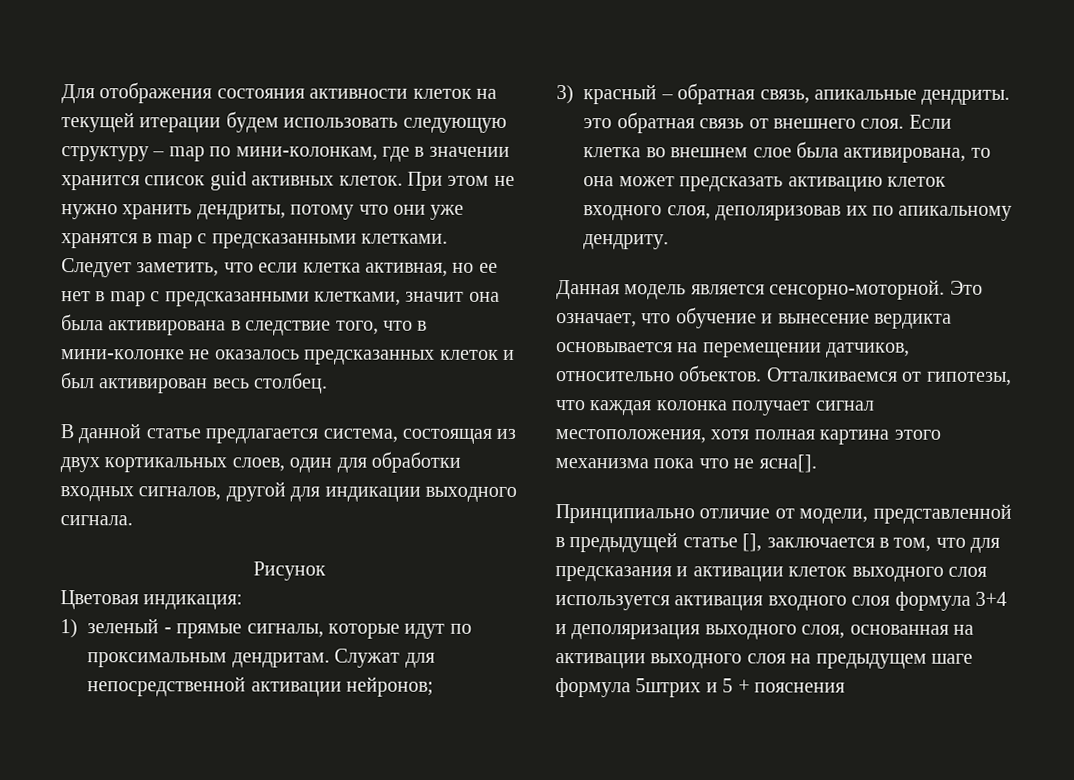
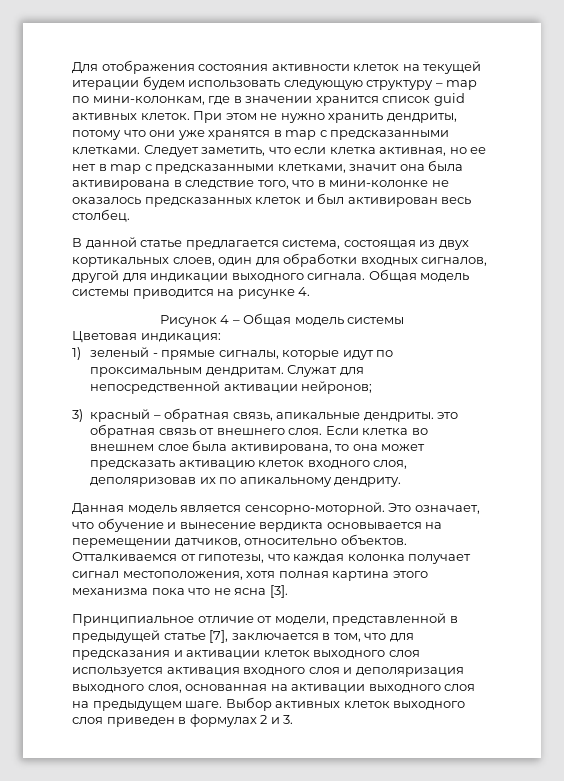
[252,561,326,581] // Рисунок -> [368,269,470,282] [72,287,311,299] [159,313,405,327] Общая модель системы приводится на рисунке 4. // Рисунок 4 – Общая модель системы
[758,454,817,473] [555,504,695,524] ясна[]. // Принципиально -> [234,585,288,598] [72,614,194,626] ясна [3]. // Принципиальное
[742,533,763,552] [], -> [209,630,229,643] [7],
[894,591,1007,611] формула 3+4 -> (340, 670) none
[931,653,973,664] [555,678,845,698] шаге формула 5штрих и 5 + пояснения -> [185,697,466,711] [72,714,294,727] шаге. Выбор активных клеток выходного слоя приведен в формулах 2 и 3.

